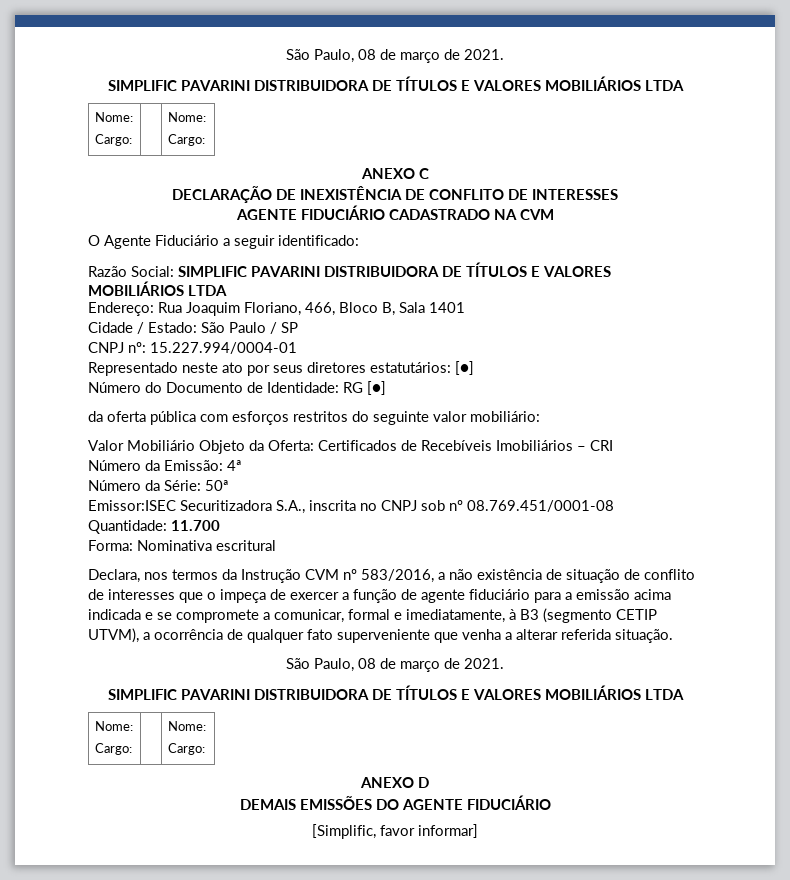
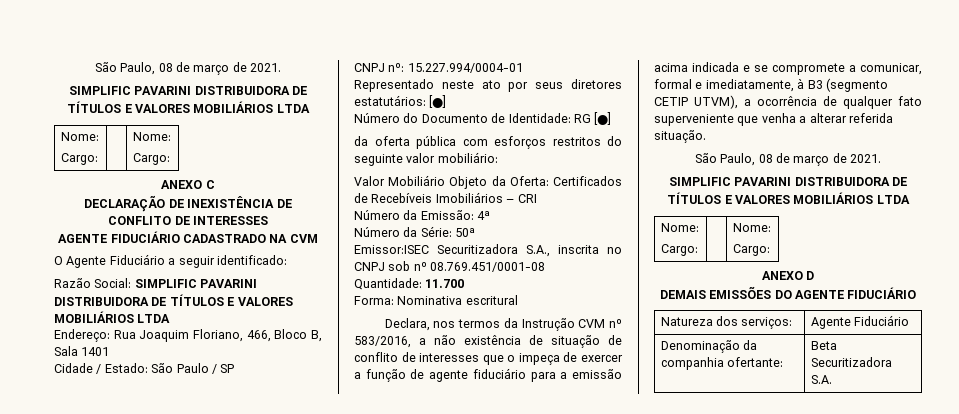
[312,824,478,839] // [Simplific, favor informar] -> [660,316,793,329] [810,315,910,329] [660,340,758,353] [660,357,784,370] [810,341,837,350] [810,357,892,367] [810,375,832,384] // Natureza dos serviços: | Agente Fiduciário // Denominação da companhia ofertante: | Beta Securitizadora S.A.

